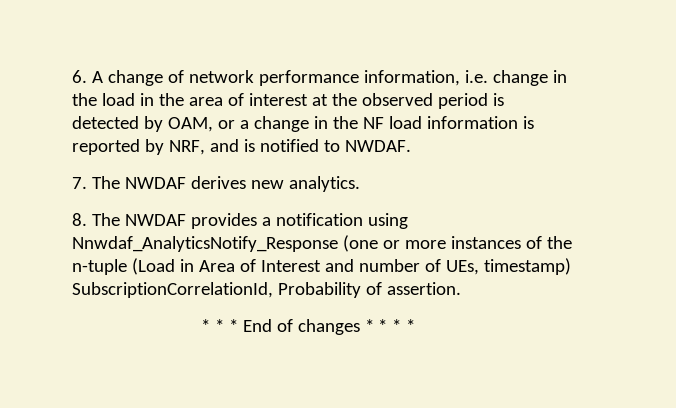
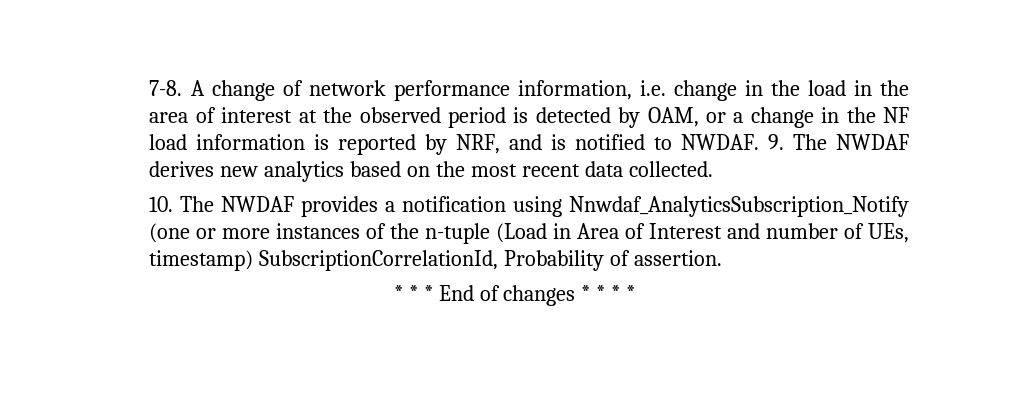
[72,70,88,83] 6. -> [149,80,183,96] 7-8.
[72,177,88,189] // 7. -> [768,134,785,150] 9.
[289,176,361,192] [72,213,88,226] analytics. // 8. -> [264,161,713,182] [149,196,174,212] analytics based on the most recent data collected. // 10.
[72,236,339,252] Nnwdaf_AnalyticsNotify_Response -> [569,196,909,217] Nnwdaf_AnalyticsSubscription_Notify

